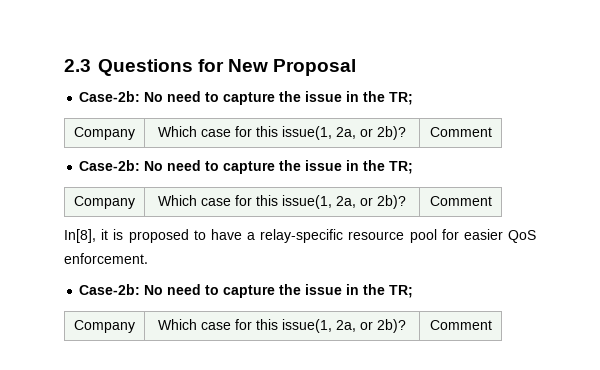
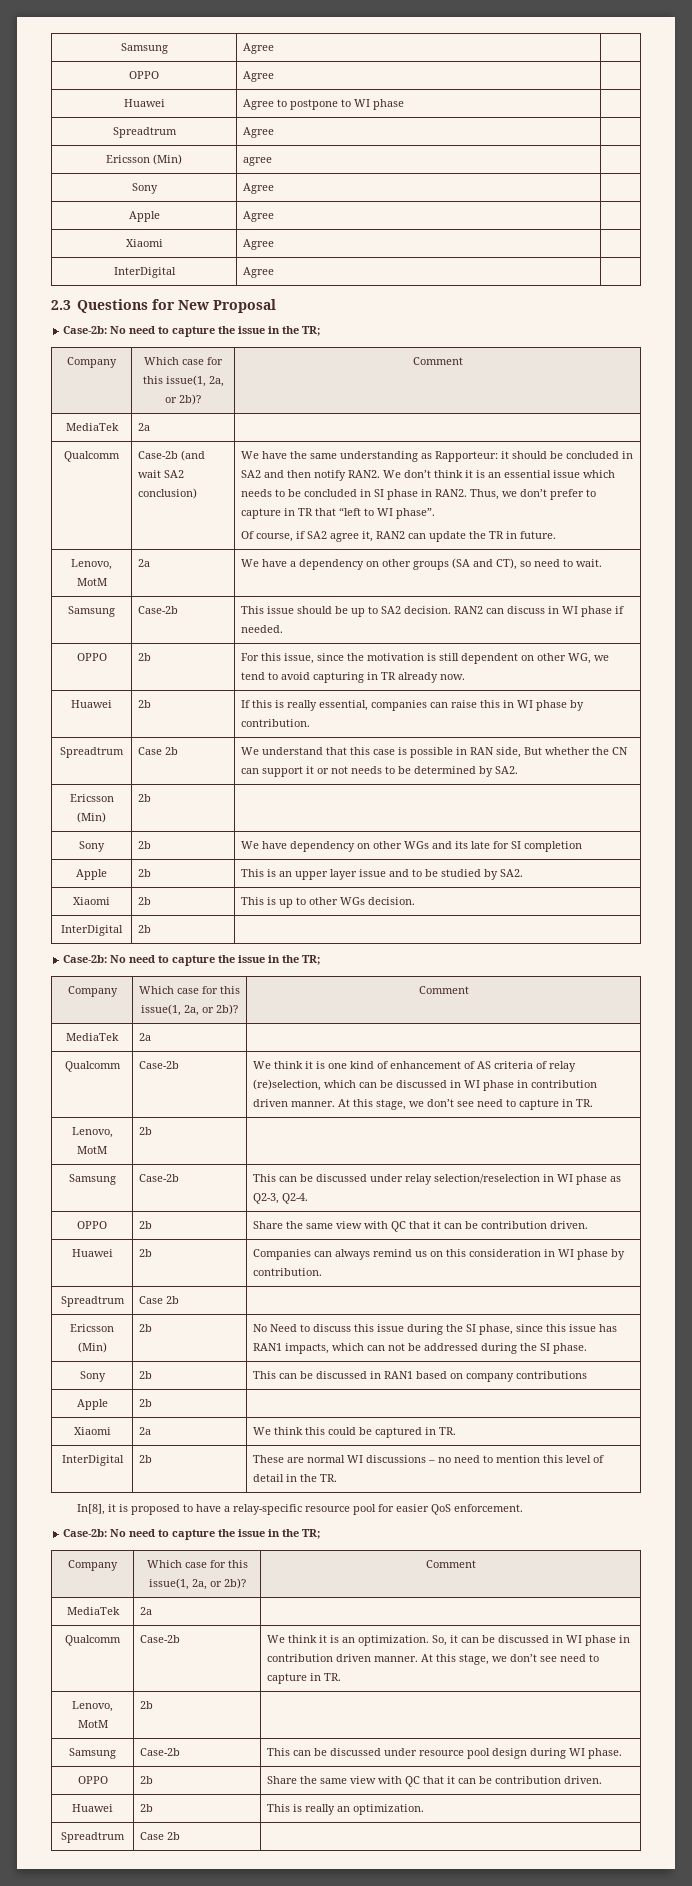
(64, 65) none -> [120,43,168,54] [242,43,274,54] [129,71,159,79] [242,71,274,82] [123,99,165,107] [242,99,404,110] [112,127,177,138] [242,127,274,138] [106,154,182,165] [242,157,272,166] [131,183,158,194] [242,183,274,194] [128,211,160,222] [242,211,274,222] [125,239,163,247] [242,239,274,250] [113,267,176,278] [242,267,274,278] Samsung | Agree | // OPPO | Agree | // Huawei | Agree to postpone to WI phase | // Spreadtrum | Agree | // Ericsson (Min) | agree | // Sony | Agree | // Apple | Agree | // Xiaomi | Agree | // InterDigital | Agree | //
(492, 132) none -> [65,423,119,431] [137,423,150,431] [64,451,120,462] [137,450,205,461] [137,470,184,478] [137,488,197,499] [240,451,633,462] [240,470,615,481] [240,489,596,500] [240,507,435,519] [240,531,556,542] [71,559,112,570] [76,578,107,586] [137,559,150,567] [240,558,602,570] [68,606,115,617] [137,606,178,614] [240,606,624,617] [240,625,283,633] [76,653,107,661] [137,653,151,661] [240,653,609,664] [240,672,465,683] [71,700,112,708] [137,700,151,708] [240,700,584,711] [240,719,310,727] [60,747,124,758] [137,747,178,755] [240,747,628,758] [240,766,518,777] [69,794,114,802] [77,812,106,823] [137,794,151,802] [79,841,105,852] [137,841,151,849] [240,841,582,852] [76,869,107,880] [137,869,151,877] [240,869,523,880] [73,897,110,905] [137,897,151,905] [240,897,415,908] [61,925,123,936] [137,925,151,933] // MediaTek | 2a | // Qualcomm | Case-2b (and wait SA2 conclusion) | We have the same understanding as Rapporteur: it should be concluded in SA2 and then notify RAN2. We don’t think it is an essential issue which needs to be concluded in SI phase in RAN2. Thus, we don’t prefer to capture in TR that “left to WI phase”. // Of course, if SA2 agree it, RAN2 can update the TR in future. // Lenovo, MotM | 2a | We have a dependency on other groups (SA and CT), so need to wait. // Samsung | Case-2b | This issue should be up to SA2 decision. RAN2 can discuss in WI phase if needed. // OPPO | 2b | For this issue, since the motivation is still dependent on other WG, we tend to avoid capturing in TR already now. // Huawei | 2b | If this is really essential, companies can raise this in WI phase by contribution. // Spreadtrum | Case 2b | We understand that this case is possible in RAN side, But whether the CN can support it or not needs to be determined by SA2. // Ericsson (Min) | 2b | // Sony | 2b | We have dependency on other WGs and its late for SI completion // Apple | 2b | This is an upper layer issue and to be studied by SA2. // Xiaomi | 2b | This is up to other WGs decision. // InterDigital | 2b |
(492, 201) none -> [66,1033,119,1041] [138,1033,151,1041] [64,1061,121,1072] [138,1061,179,1069] [252,1061,576,1072] [252,1079,597,1091] [252,1099,593,1110] [71,1127,113,1138] [77,1146,107,1154] [138,1127,152,1135] [68,1174,116,1185] [138,1174,179,1182] [252,1174,621,1185] [252,1193,308,1204] [77,1221,107,1229] [138,1221,152,1229] [252,1221,588,1232] [71,1249,113,1257] [138,1249,152,1257] [252,1249,625,1260] [252,1268,322,1276] [60,1296,125,1307] [138,1296,179,1304] [70,1324,114,1332] [77,1342,107,1353] [138,1324,152,1332] [252,1324,617,1335] [252,1343,587,1354] [79,1371,106,1382] [138,1371,152,1379] [252,1371,587,1382] [76,1399,108,1410] [138,1399,152,1407] [73,1427,111,1435] [138,1427,151,1435] [252,1427,456,1438] [61,1455,124,1466] [138,1455,152,1463] [252,1455,604,1463] [252,1474,337,1482] // MediaTek | 2a | // Qualcomm | Case-2b | We think it is one kind of enhancement of AS criteria of relay (re)selection, which can be discussed in WI phase in contribution driven manner. At this stage, we don’t see need to capture in TR. // Lenovo, MotM | 2b | // Samsung | Case-2b | This can be discussed under relay selection/reselection in WI phase as Q2-3, Q2-4. // OPPO | 2b | Share the same view with QC that it can be contribution driven. // Huawei | 2b | Companies can always remind us on this consideration in WI phase by contribution. // Spreadtrum | Case 2b | // Ericsson (Min) | 2b | No Need to discuss this issue during the SI phase, since this issue has RAN1 impacts, which can not be addressed during the SI phase. // Sony | 2b | This can be discussed in RAN1 based on company contributions // Apple | 2b | // Xiaomi | 2a | We think this could be captured in TR. // InterDigital | 2b | These are normal WI discussions – no need to mention this level of detail in the TR.
(492, 325) none -> [66,1607,120,1615] [139,1607,152,1615] [65,1635,121,1646] [139,1635,180,1643] [266,1635,630,1646] [266,1654,599,1665] [266,1673,341,1684] [72,1701,113,1712] [77,1720,108,1728] [139,1701,153,1709] [69,1748,116,1759] [139,1748,180,1756] [266,1748,622,1759] [77,1776,108,1784] [139,1776,153,1784] [266,1776,602,1787] [72,1804,113,1812] [139,1804,153,1812] [266,1804,424,1815] [61,1832,125,1843] [139,1832,180,1840] // MediaTek | 2a | // Qualcomm | Case-2b | We think it is an optimization. So, it can be discussed in WI phase in contribution driven manner. At this stage, we don’t see need to capture in TR. // Lenovo, MotM | 2b | // Samsung | Case-2b | This can be discussed under resource pool design during WI phase. // OPPO | 2b | Share the same view with QC that it can be contribution driven. // Huawei | 2b | This is really an optimization. // Spreadtrum | Case 2b |

